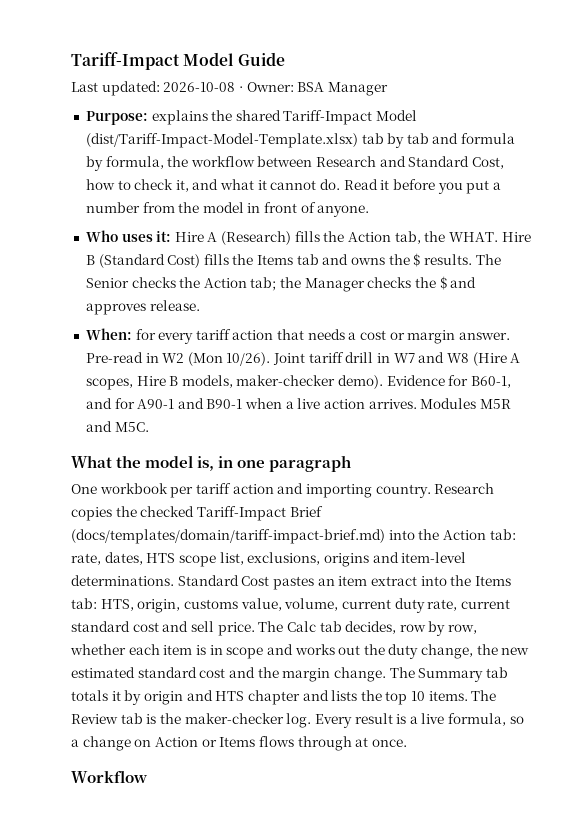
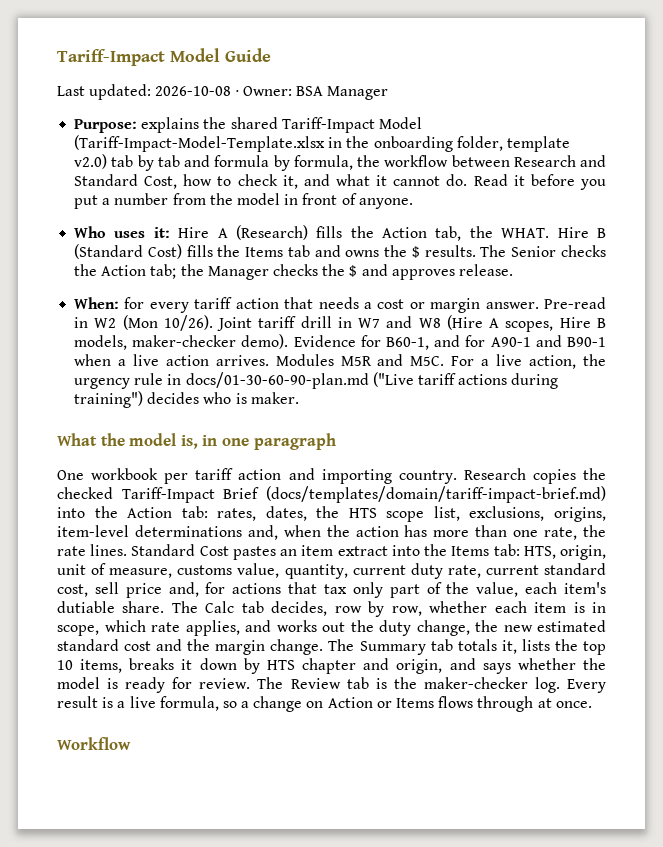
[85,133,358,148] (dist/Tariff-Impact-Model-Template.xlsx) -> [74,135,570,152] [74,154,108,169] (Tariff-Impact-Model-Template.xlsx in the onboarding folder, template v2.0)
(149, 427) none -> [451,354,606,369] [74,372,559,389] [74,391,299,408] For a live action, the urgency rule in docs/01-30-60-90-plan.md ("Live tariff actions during training") decides who is maker.
[71,552,143,565] rate, dates, -> [217,506,340,521] rates, dates, the
[323,552,467,567] [71,575,174,586] origins and item-level determinations. -> [554,507,606,522] [57,525,606,540] [57,544,128,556] origins, item-level determinations and, when the action has more than one rate, the rate lines.
(181, 606) none -> [57,563,173,578] unit of measure,
[284,598,339,611] volume, -> [284,564,348,579] quantity,
[132,621,255,636] cost and sell price. -> [57,582,606,598] [57,601,165,613] cost, sell price and, for actions that tax only part of the value, each item's dutiable share.
[226,647,264,659] scope -> [57,620,240,636] scope, which rate applies,
[111,690,468,705] it by origin and HTS chapter and lists the top 10 items. -> [501,639,607,655] [57,658,606,674] [57,677,251,693] it, lists the top 10 items, breaks it down by HTS chapter and origin, and says whether the model is ready for review.

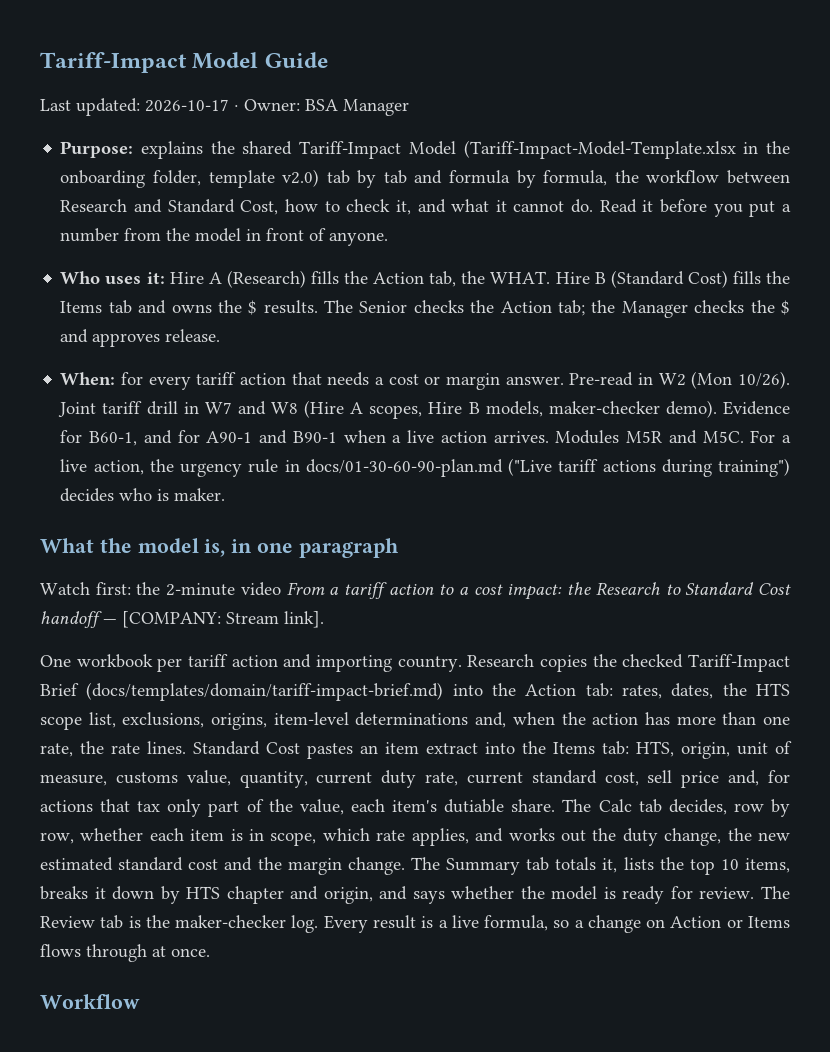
[155,86,232,96] 2026-10-08 -> [145,99,229,112] 2026-10-17
(336, 441) none -> [40,582,792,600] [40,611,324,628] // Watch first: the 2-minute video From a tariff action to a cost impact: the Research to Standard Cost handoff — [COMPANY: Stream link].

